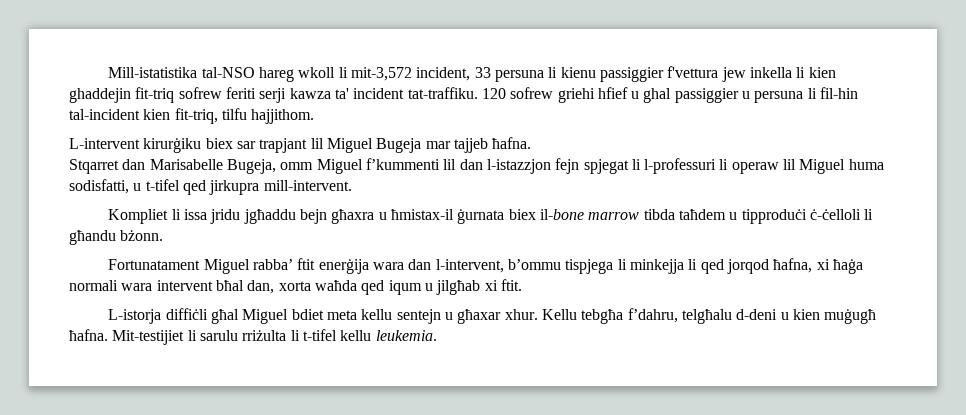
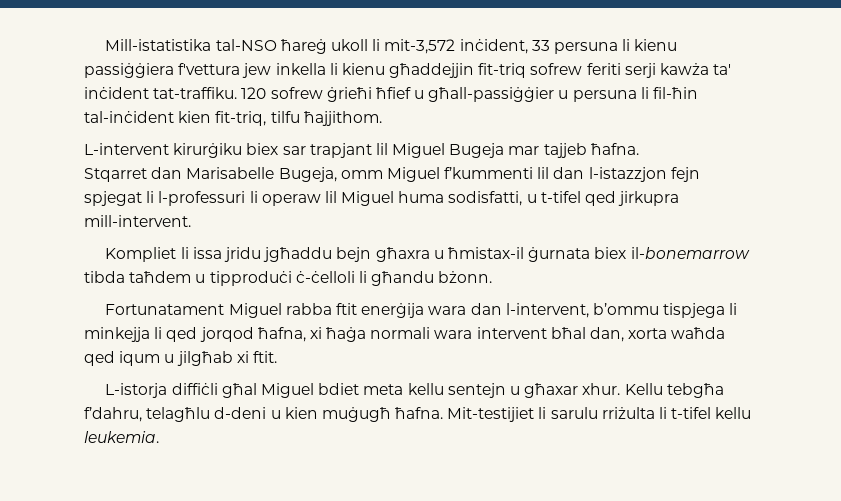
[259,67,336,82] hareg wkoll -> [280,39,369,54] ħareġ ukoll
[416,67,471,81] incident, -> [459,39,528,54] inċident,
[599,67,664,82] passiggier -> [84,63,174,78] passiġġiera
[808,67,836,78] [69,88,131,103] kien ghaddejin -> [341,63,475,78] kienu għaddejjin
[289,87,739,103] kawza ta' incident tat-traffiku. 120 sofrew griehi hfief u ghal passiggier -> [660,63,732,75] [84,87,555,102] kawża ta' inċident tat-traffiku. 120 sofrew ġrieħi ħfief u għall-passiġġier
[820,87,859,99] [69,109,140,120] fil-hin tal-incident -> [653,87,699,99] [84,111,174,123] fil-ħin tal-inċident
[251,109,315,124] hajjithom. -> [303,111,382,126] ħajjithom.
[539,209,640,220] il-bone marrow -> [630,247,750,259] il-bonemarrow
[253,259,294,270] rabba’ -> [285,303,332,315] rabba
[681,309,732,324] telgħalu -> [146,407,211,422] telagħlu

